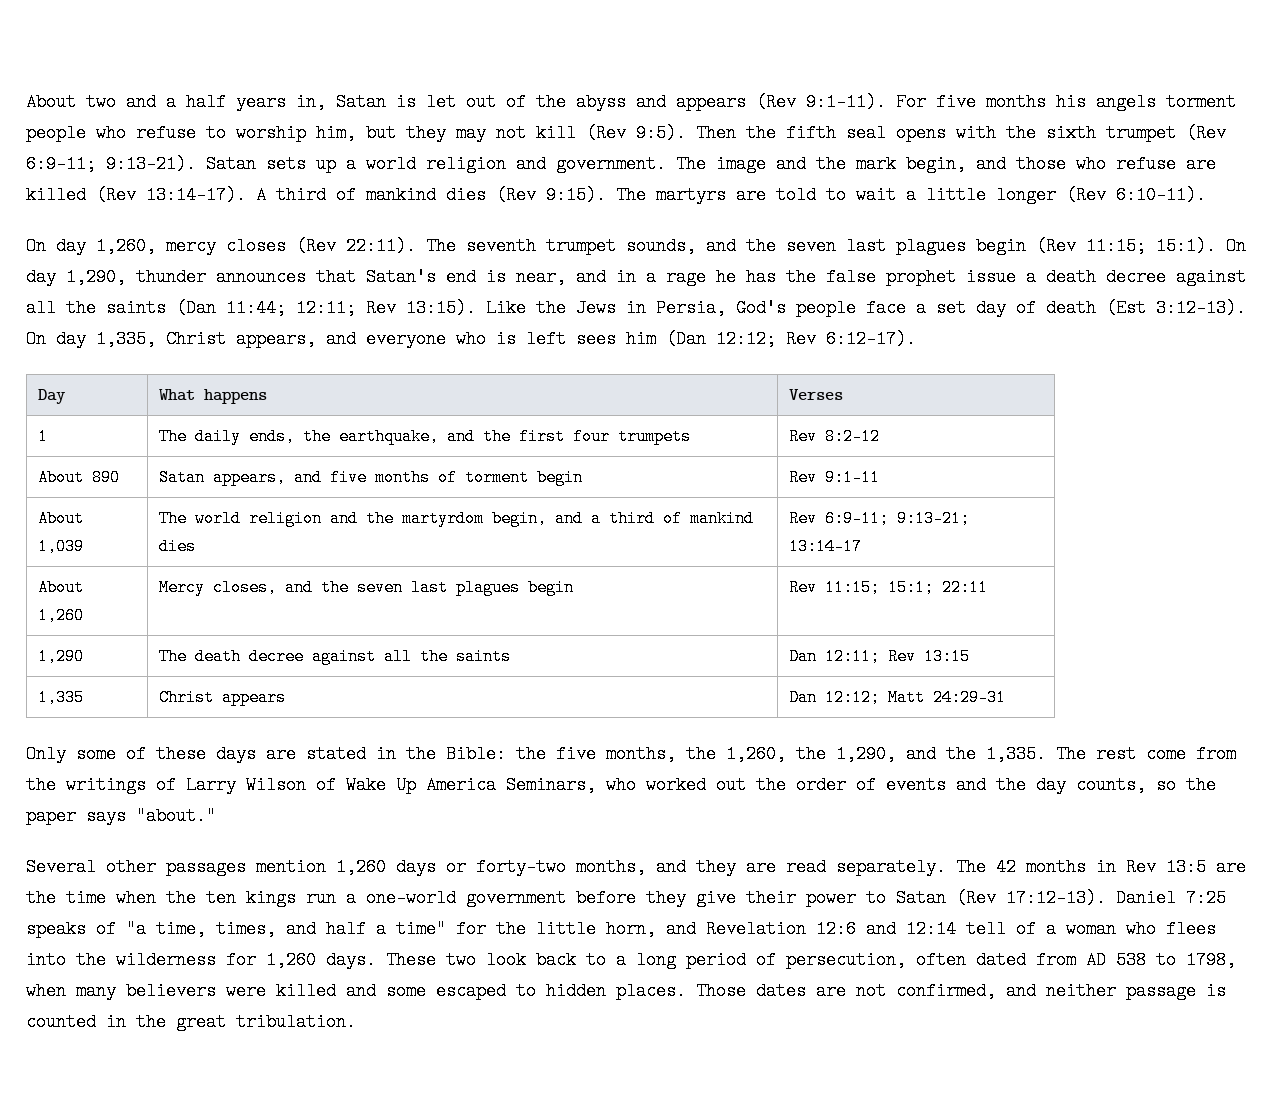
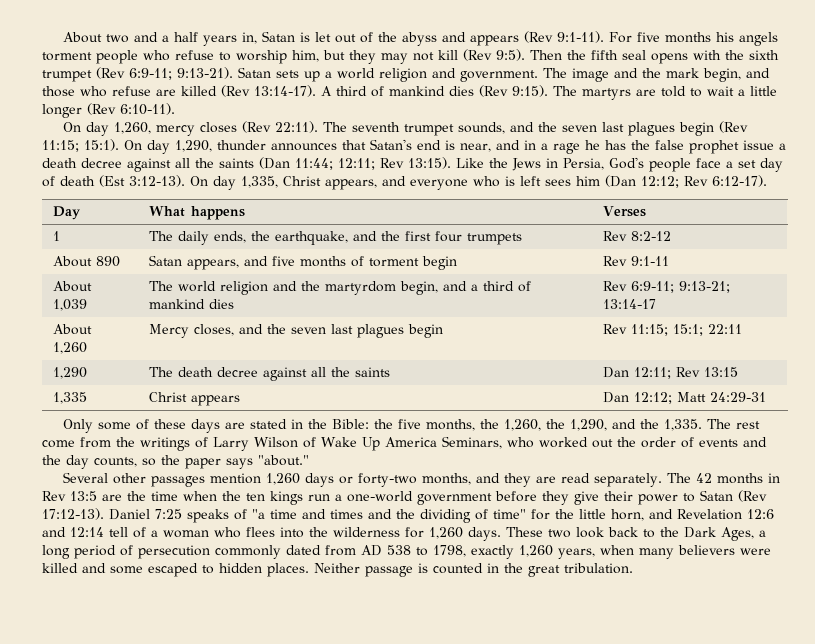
[156,920,386,938] time, times, and half a -> [270,509,488,523] time and times and the dividing of
(606, 960) none -> [660,527,754,541] the Dark Ages,
[786,951,966,969] persecution, often -> [138,545,281,559] persecution commonly
(1236, 960) none -> [471,545,595,559] exactly 1,260 years,
[696,982,1116,1000] Those dates are not confirmed, and neither -> [314,563,360,573] Neither

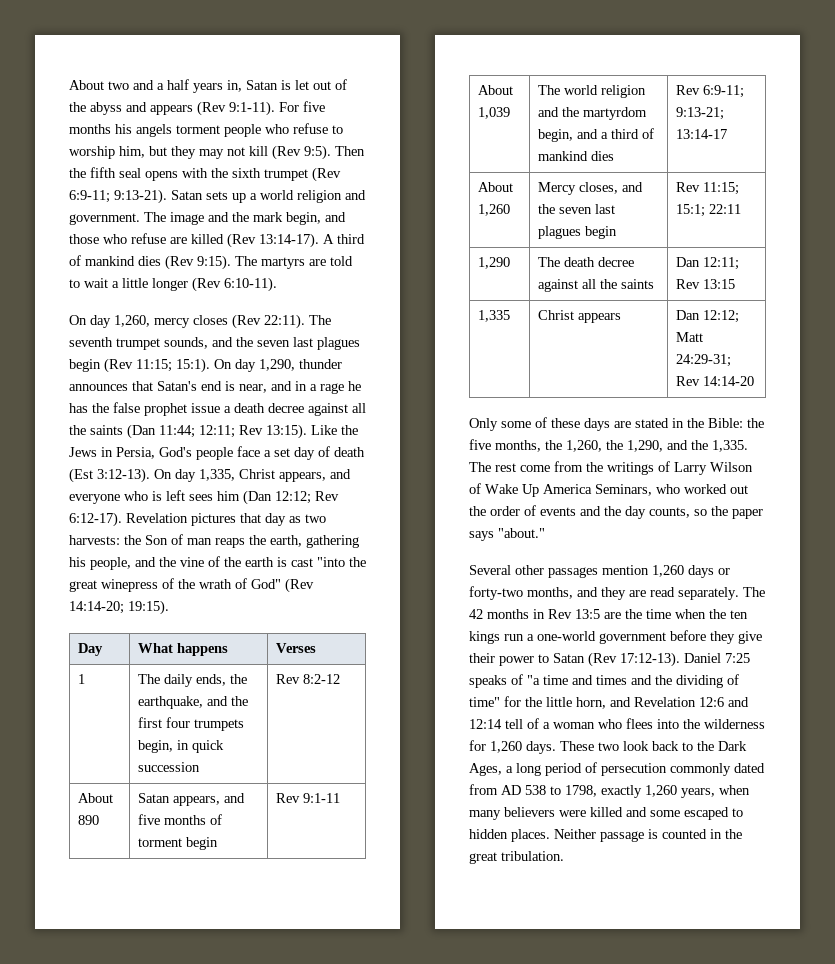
(767, 181) none -> [126,513,326,526] [69,534,359,548] [69,556,366,570] [69,578,314,593] [69,600,169,615] Revelation pictures that day as two harvests: the Son of man reaps the earth, gathering his people, and the vine of the earth is cast "into the great winepress of the wrath of God" (Rev 14:14-20; 19:15).
(523, 239) none -> [138,740,225,753] [138,762,201,772] begin, in quick succession
[710,392,767,402] 24:29-31 -> [676,354,732,367] [676,376,755,386] 24:29-31; Rev 14:14-20

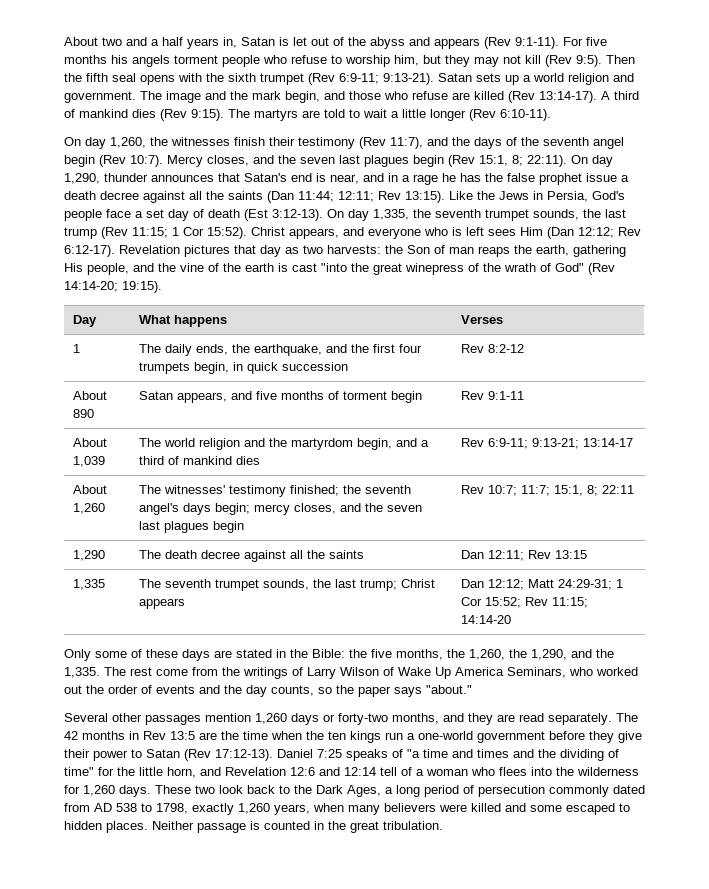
[154,314,331,329] [69,337,208,350] mercy closes (Rev 22:11). The seventh trumpet sounds, -> [150,137,624,149] [64,155,249,167] the witnesses finish their testimony (Rev 11:7), and the days of the seventh angel begin (Rev 10:7). Mercy closes,
[136,358,210,373] 11:15; 15:1). -> [479,155,567,167] 15:1, 8; 22:11).
(235, 475) none -> [413,209,626,221] [64,227,247,239] the seventh trumpet sounds, the last trump (Rev 11:15; 1 Cor 15:52).
[217,491,240,501] him -> [520,227,543,236] Him
[69,557,86,567] his -> [64,263,83,272] His
[538,182,577,195] Mercy -> [138,485,411,497] [138,503,290,515] The witnesses' testimony finished; the seventh angel's days begin; mercy
[703,182,740,195] [676,204,706,217] 11:15; 15:1; -> [487,485,598,496] 10:7; 11:7; 15:1, 8;
(511, 316) none -> [138,579,397,591] The seventh trumpet sounds, the last trump;
[676,376,701,386] Rev -> [615,579,623,588] [460,597,588,608] 1 Cor 15:52; Rev 11:15;

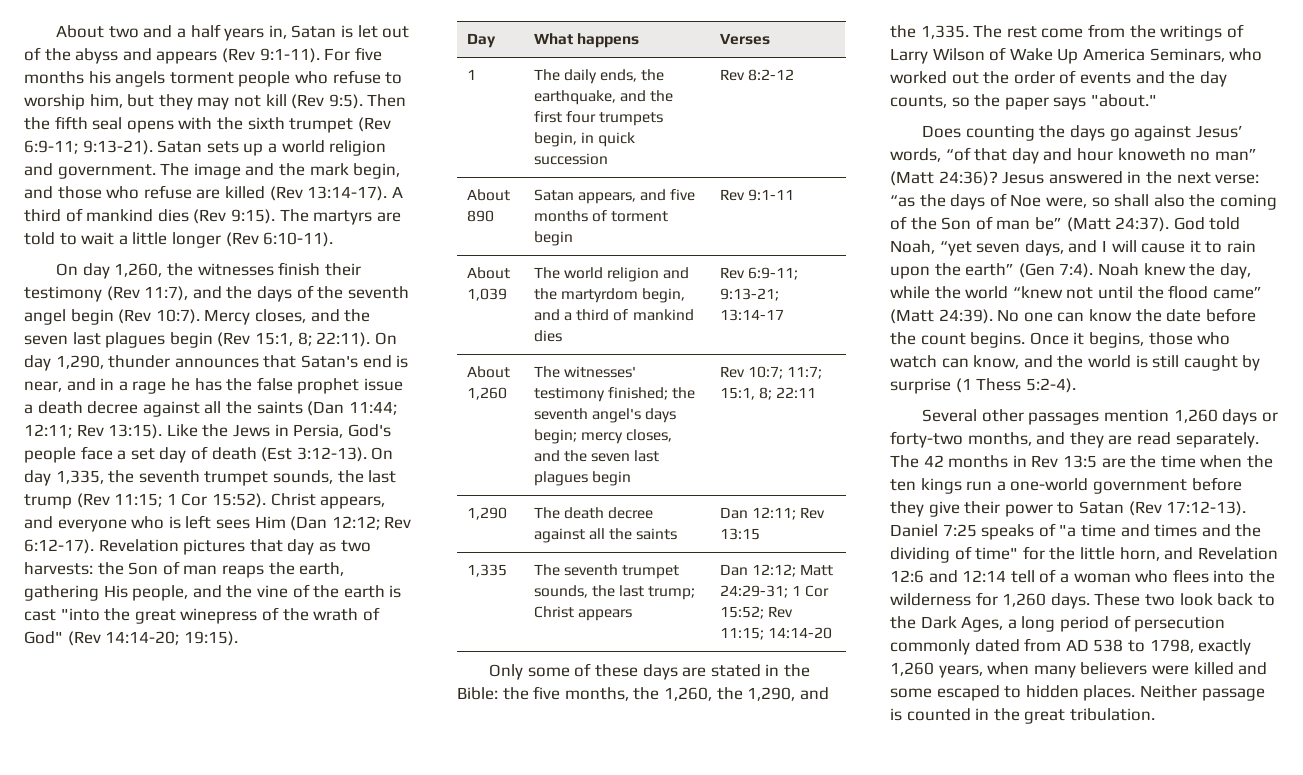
(472, 689) none -> [922,125,1242,141] [890,147,1257,164] [890,171,1260,186] [890,193,1277,210] [890,216,1241,232] [890,240,1256,256] [890,263,1251,279] [890,285,1262,299] [890,308,1256,324] [890,332,1231,348] [890,355,1261,371] [890,378,1076,394] // Does counting the days go against Jesus’ words, “of that day and hour knoweth no man” (Matt 24:36)? Jesus answered in the next verse: “as the days of Noe were, so shall also the coming of the Son of man be” (Matt 24:37). God told Noah, “yet seven days, and I will cause it to rain upon the earth” (Gen 7:4). Noah knew the day, while the world “knew not until the flood came” (Matt 24:39). No one can know the date before the count begins. Once it begins, those who watch can know, and the world is still caught by surprise (1 Thess 5:2-4).

